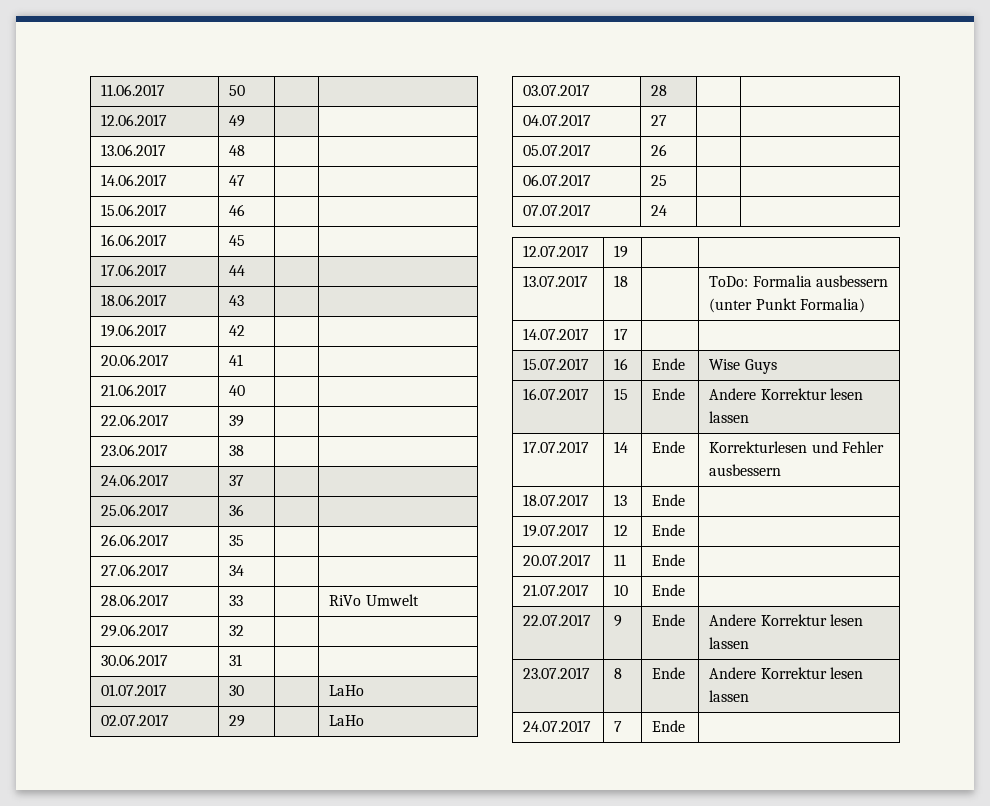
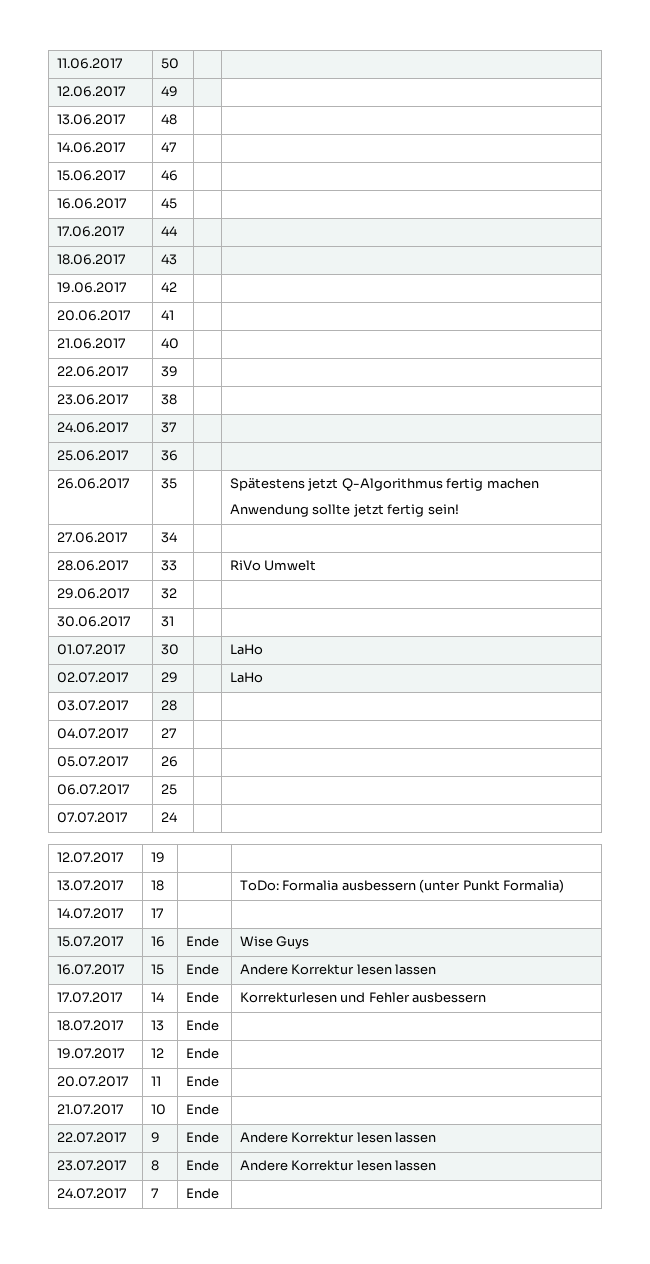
(245, 540) none -> [229,478,539,491] [229,504,459,517] Spätestens jetzt Q-Algorithmus fertig machen // Anwendung sollte jetzt fertig sein!

